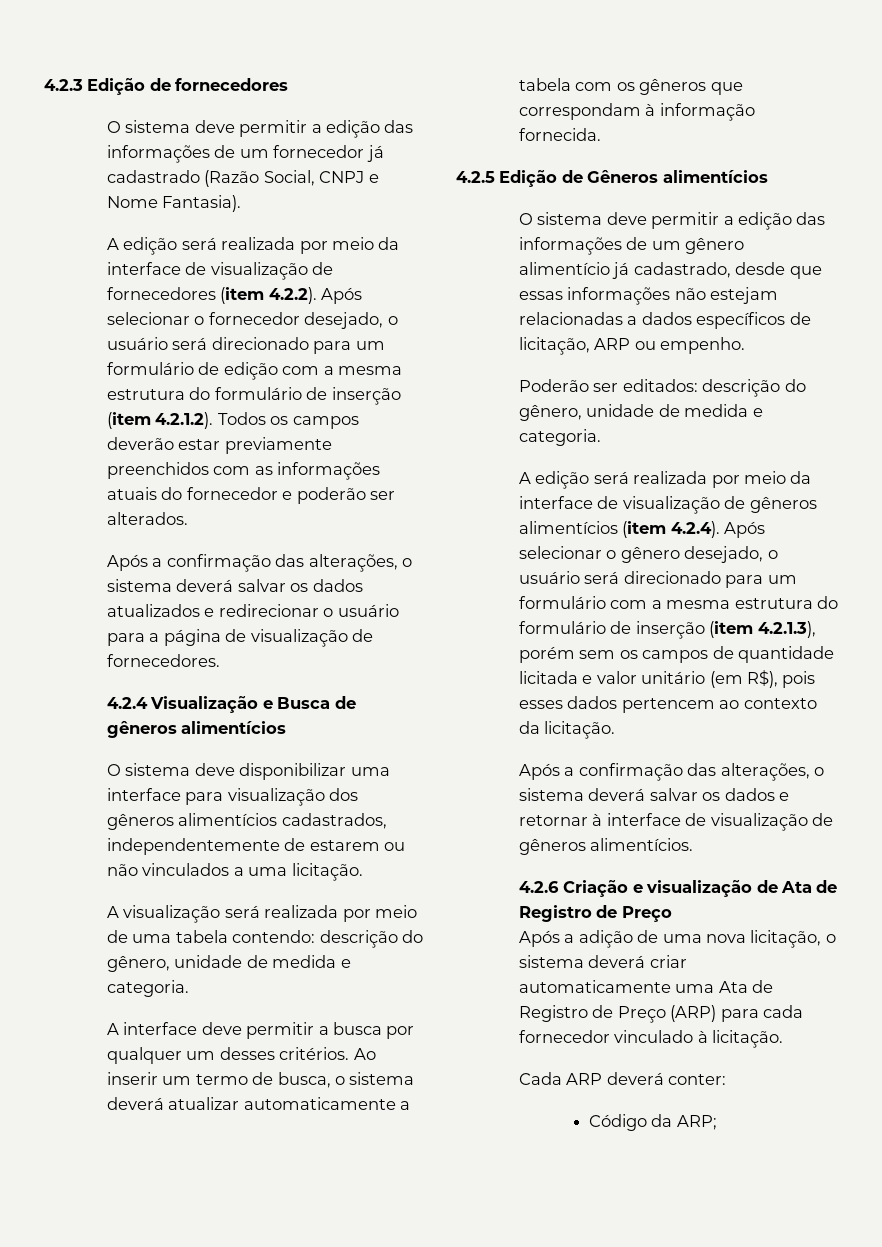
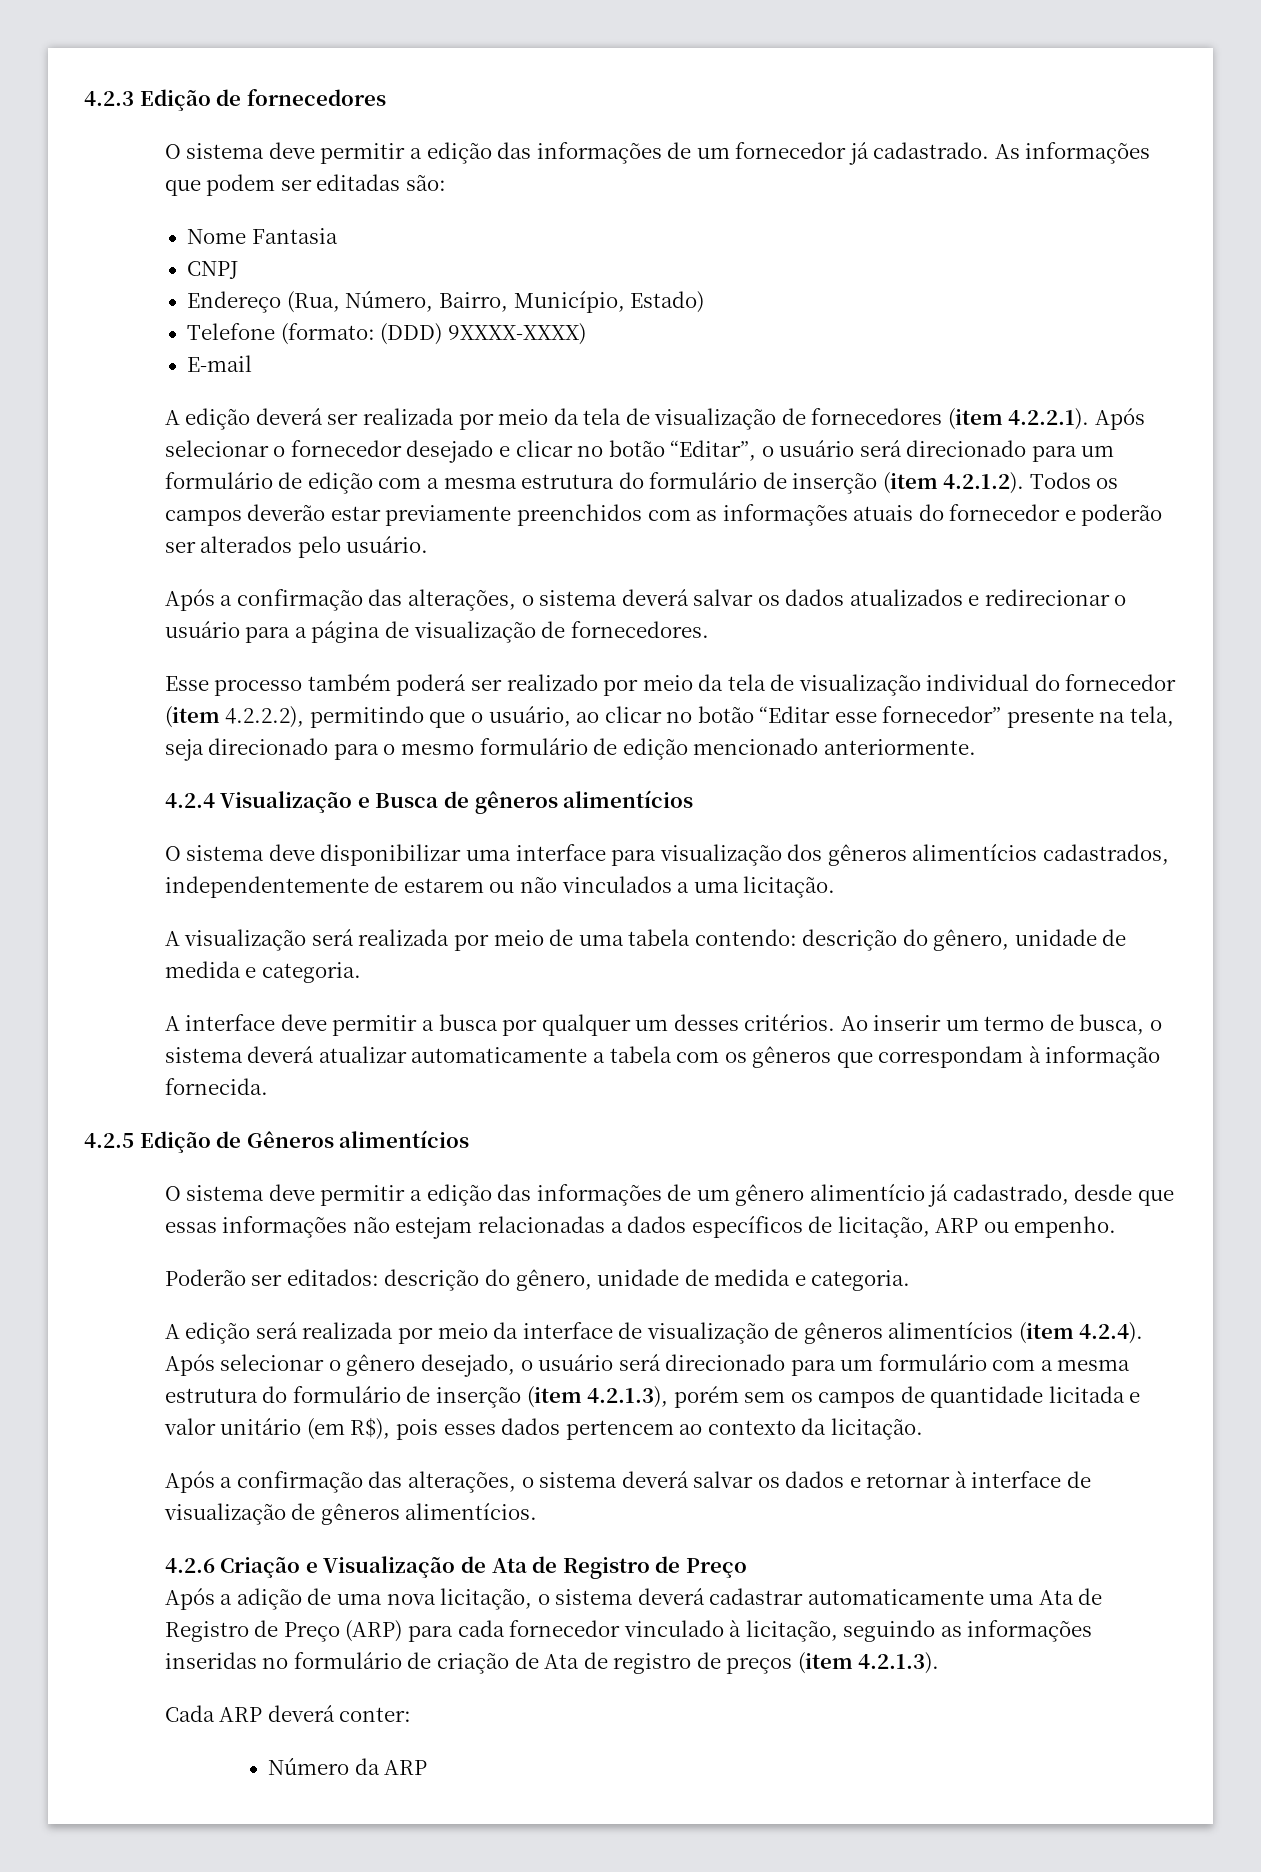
[106,170,379,187] [106,195,242,212] [106,237,400,255] [106,262,181,275] cadastrado (Razão Social, CNPJ e Nome Fantasia). // A edição será realizada por meio da interface -> [873,142,1151,164] [164,174,447,196] [187,228,338,244] [187,261,239,279] [187,290,705,313] [187,323,587,345] [187,355,253,372] [164,408,622,430] cadastrado. As informações que podem ser editadas são: // Nome Fantasia // CNPJ // Endereço (Rua, Número, Bairro, Município, Estado) // Telefone (formato: (DDD) 9XXXX-XXXX) // E-mail // A edição deverá ser realizada por meio da tela
[268,287,317,304] 4.2.2). -> [1008,408,1090,430] 4.2.2.1).
[304,312,384,329] desejado, -> [406,440,757,463] desejado e clicar no botão “Editar”,
[106,512,188,525] alterados. -> [200,536,429,558] alterados pelo usuário.
(220, 660) none -> [164,674,1177,696] [164,706,1174,728] [164,738,976,761] // Esse processo também poderá ser realizado por meio da tela de visualização individual do fornecedor (item 4.2.2.2), permitindo que o usuário, ao clicar no botão “Editar esse fornecedor” presente na tela, seja direcionado para o mesmo formulário de edição mencionado anteriormente.
[646,880,753,897] visualização -> [323,1556,456,1578] Visualização
[649,955,687,968] criar -> [709,1588,804,1605] cadastrar
[712,1030,784,1048] licitação. -> [745,1620,1093,1642] [164,1652,940,1674] licitação, seguindo as informações inseridas no formulário de criação de Ata de registro de preços (item 4.2.1.3).
[588,1114,717,1131] Código da ARP; -> [268,1757,428,1775] Número da ARP

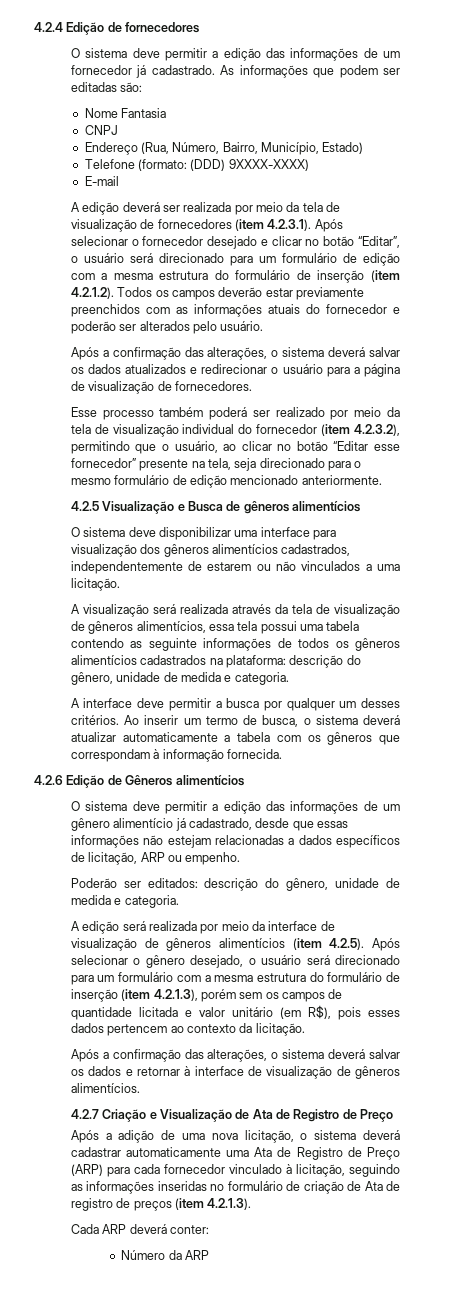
[84,91,134,106] 4.2.3 -> [34,22,63,32] 4.2.4
[1008,408,1090,430] 4.2.2.1). -> [267,219,312,231] 4.2.3.1).
[225,706,305,728] 4.2.2.2), -> [354,424,400,436] 4.2.3.2),
[164,793,215,808] 4.2.4 -> [70,501,99,511] 4.2.5
[454,929,797,951] por meio de uma tabela contendo: -> [231,604,401,617] [70,621,360,634] [70,638,400,651] [70,655,286,668] através da tela de visualização de gêneros alimentícios, essa tela possui uma tabela contendo as seguinte informações de todos os gêneros alimentícios cadastrados na plataforma:
[84,1133,134,1148] 4.2.5 -> [34,775,63,785] 4.2.6
[1079,1322,1144,1344] 4.2.4). -> [329,938,365,950] 4.2.5).
[164,1558,215,1573] 4.2.6 -> [70,1109,99,1119] 4.2.7

